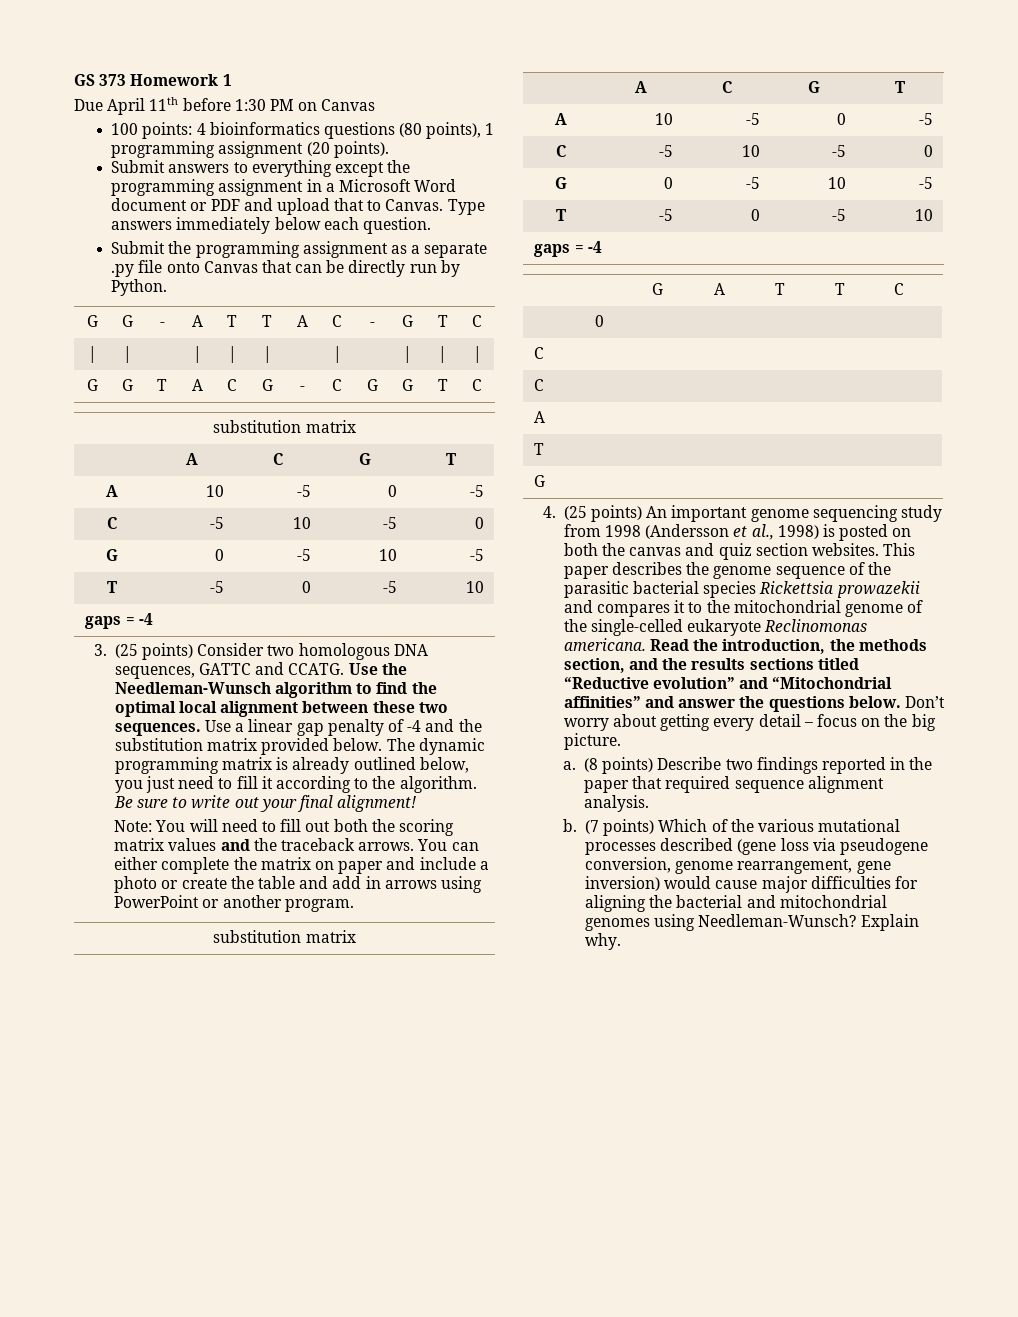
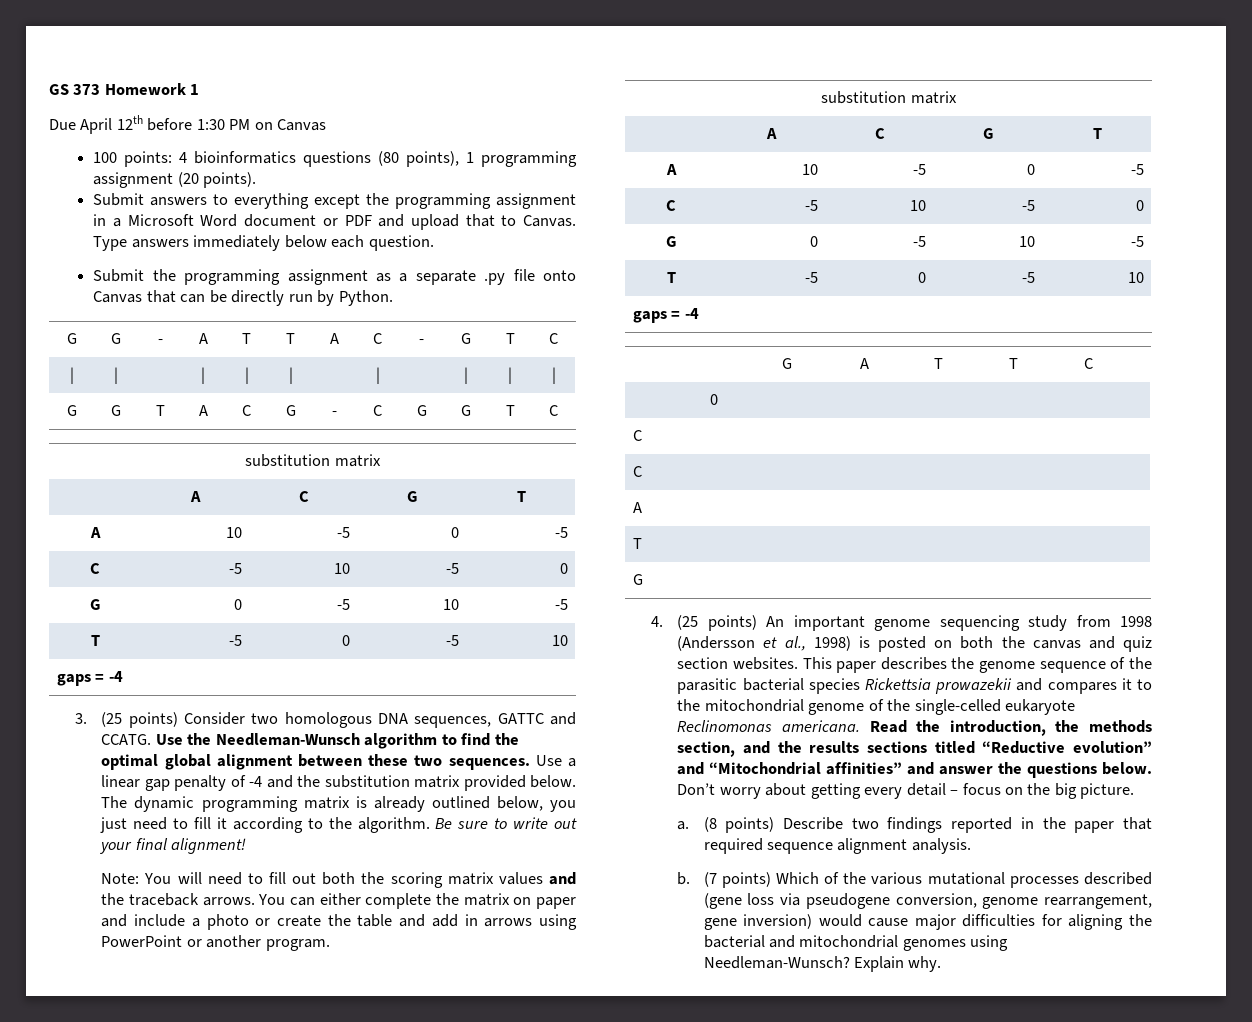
[149,97,179,111] 11th -> [116,115,143,130] 12th
[179,701,218,713] local -> [164,754,211,770] global

